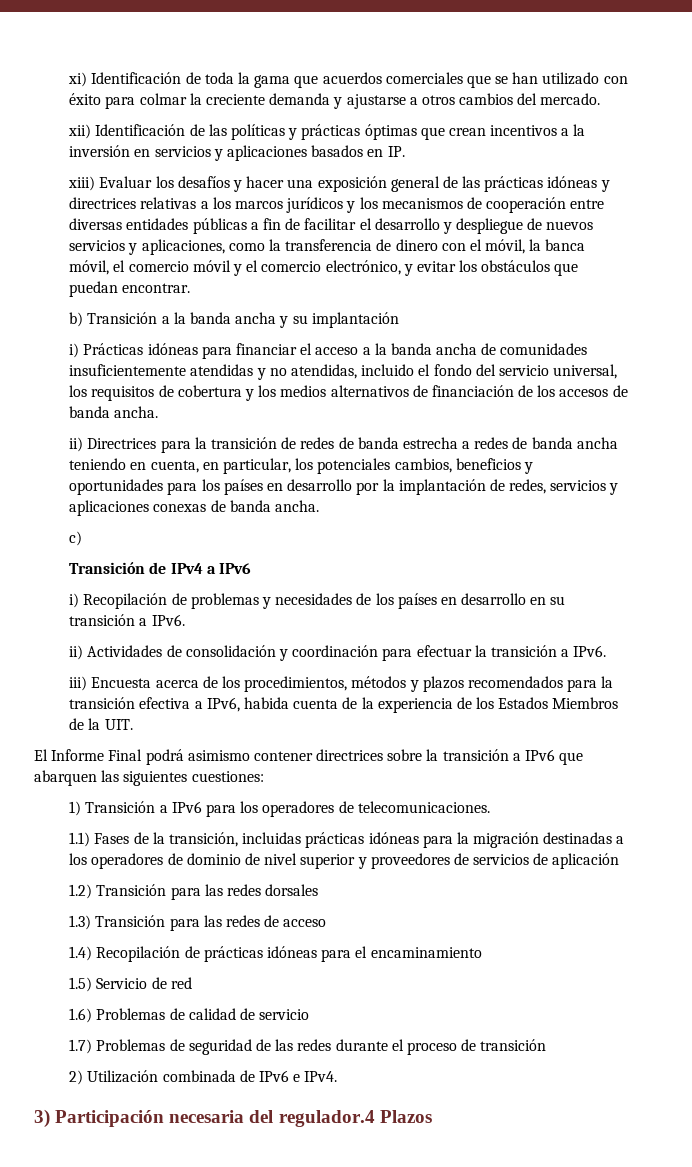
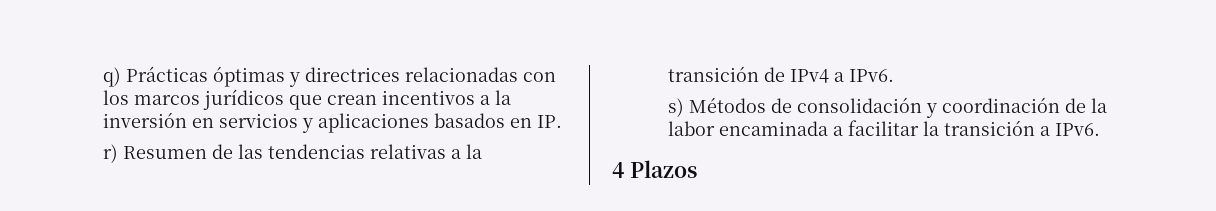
[68,72,628,88] [69,93,601,109] [68,124,417,140] xi) Identificación de toda la gama que acuerdos comerciales que se han utilizado con éxito para colmar la creciente demanda y ajustarse a otros cambios del mercado. // xii) Identificación de las políticas y prácticas óptimas -> [102,66,556,87] [102,89,284,110] q) Prácticas óptimas y directrices relacionadas con los marcos jurídicos
[68,176,610,192] [69,197,605,213] [69,218,594,234] [69,239,586,255] [69,260,579,276] [69,281,191,297] [69,312,399,328] [69,343,588,359] [69,364,618,380] [69,385,628,401] [69,406,159,418] [69,437,618,453] [69,458,533,474] [69,479,619,495] [69,500,319,516] [69,531,83,546] [69,562,251,574] [69,593,566,609] [69,614,185,626] [69,645,163,660] xiii) Evaluar los desafíos y hacer una exposición general de las prácticas idóneas y directrices relativas a los marcos jurídicos y los mecanismos de cooperación entre diversas entidades públicas a fin de facilitar el desarrollo y despliegue de nuevos servicios y aplicaciones, como la transferencia de dinero con el móvil, la banca móvil, el comercio móvil y el comercio electrónico, y evitar los obstáculos que puedan encontrar. // b) Transición a la banda ancha y su implantación // i) Prácticas idóneas para financiar el acceso a la banda ancha de comunidades insuficientemente atendidas y no atendidas, incluido el fondo del servicio universal, los requisitos de cobertura y los medios alternativos de financiación de los accesos de banda ancha. // ii) Directrices para la transición de redes de banda estrecha a redes de banda ancha teniendo en cuenta, en particular, los potenciales cambios, beneficios y oportunidades para los países en desarrollo por la implantación de redes, servicios y aplicaciones conexas de banda ancha. // c) // Transición de IPv4 a IPv6 // i) Recopilación de problemas y necesidades de los países en desarrollo en su transición a IPv6. // ii) Actividades -> [102,144,482,163] [667,66,894,83] [667,97,766,117] r) Resumen de las tendencias relativas a la transición de IPv4 a IPv6. // s) Métodos
[382,645,607,661] [69,676,614,692] [69,697,619,713] [69,718,133,730] [34,749,584,765] [34,770,264,786] [69,801,490,817] [69,832,625,848] [69,853,620,869] [69,884,319,900] [69,915,327,931] [69,946,482,962] [69,977,192,992] [69,1008,310,1023] [69,1039,547,1055] [69,1070,338,1085] [34,1109,375,1128] para efectuar la transición a IPv6. // iii) Encuesta acerca de los procedimientos, métodos y plazos recomendados para la transición efectiva a IPv6, habida cuenta de la experiencia de los Estados Miembros de la UIT. // El Informe Final podrá asimismo contener directrices sobre la transición a IPv6 que abarquen las siguientes cuestiones: // 1) Transición a IPv6 para los operadores de telecomunicaciones. // 1.1) Fases de la transición, incluidas prácticas idóneas para la migración destinadas a los operadores de dominio de nivel superior y proveedores de servicios de aplicación // 1.2) Transición para las redes dorsales // 1.3) Transición para las redes de acceso // 1.4) Recopilación de prácticas idóneas para el encaminamiento // 1.5) Servicio de red // 1.6) Problemas de calidad de servicio // 1.7) Problemas de seguridad de las redes durante el proceso de transición // 2) Utilización combinada de IPv6 e IPv4. // 3) Participación necesaria del regulador.4 -> [1064,98,1107,113] [667,120,1100,136] [612,162,624,178] de la labor encaminada a facilitar la transición a IPv6. // 4

